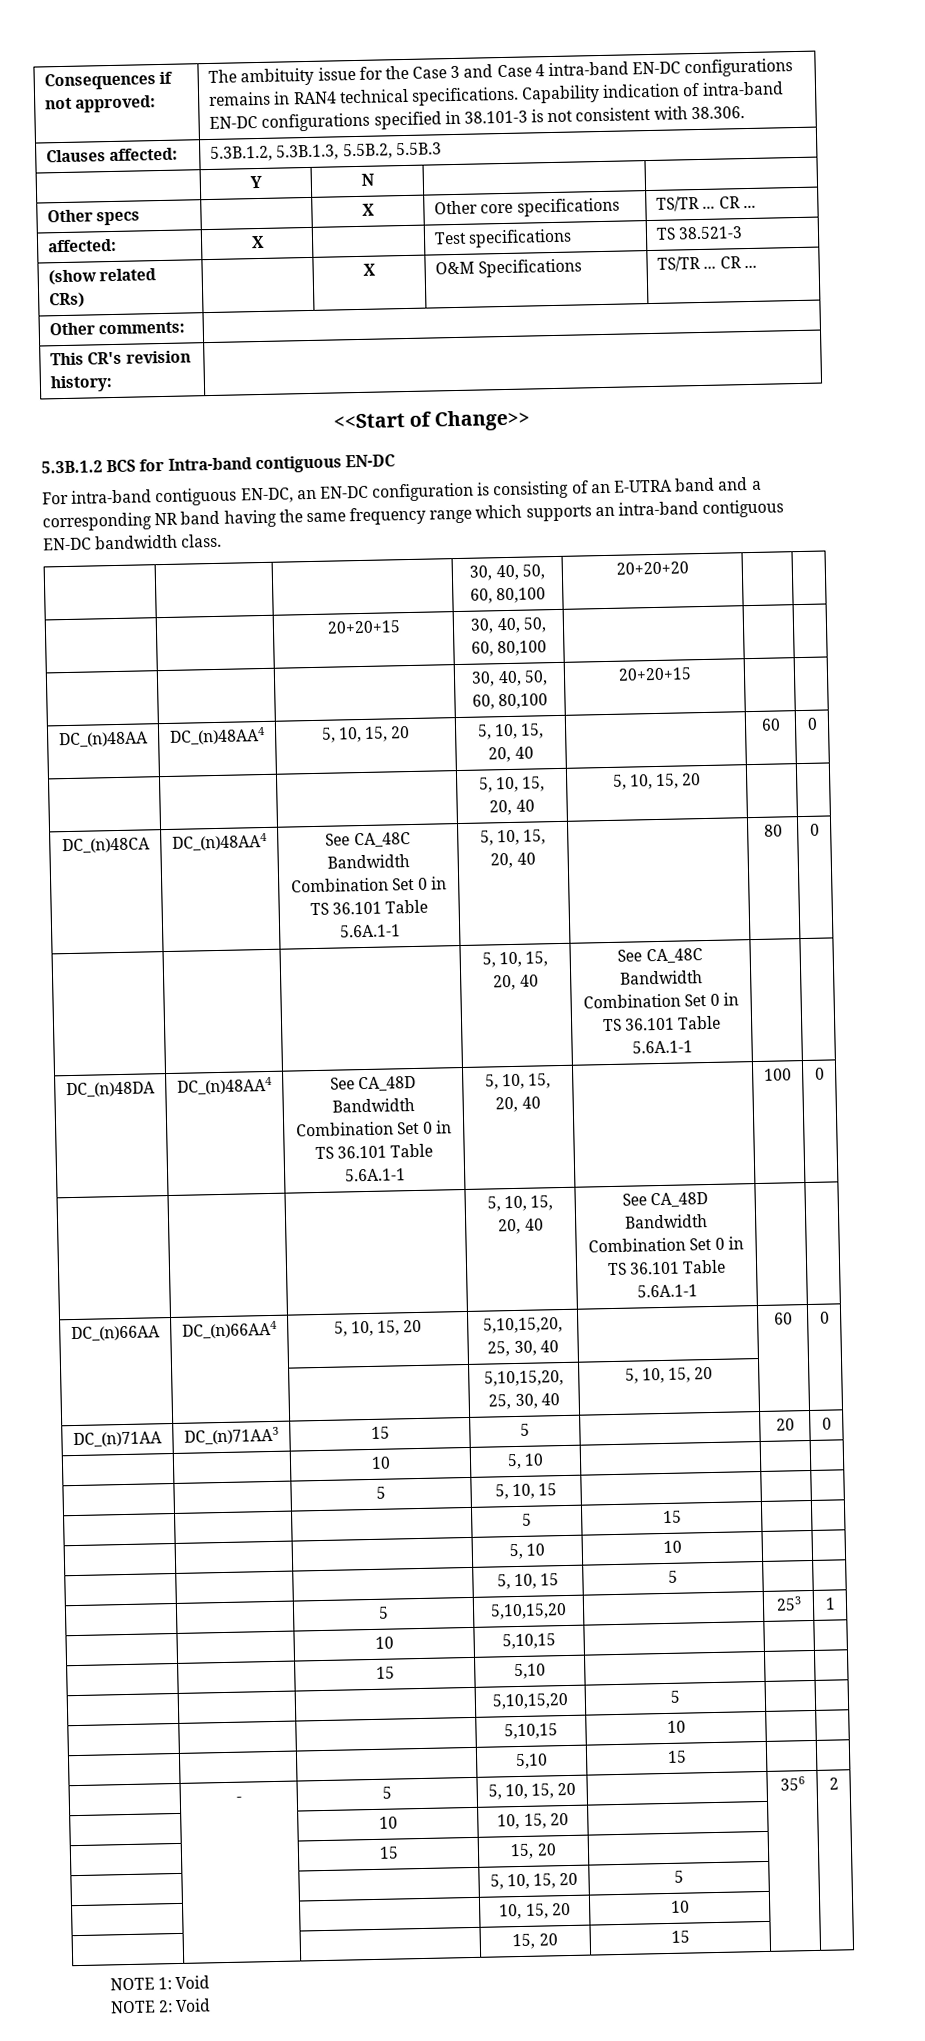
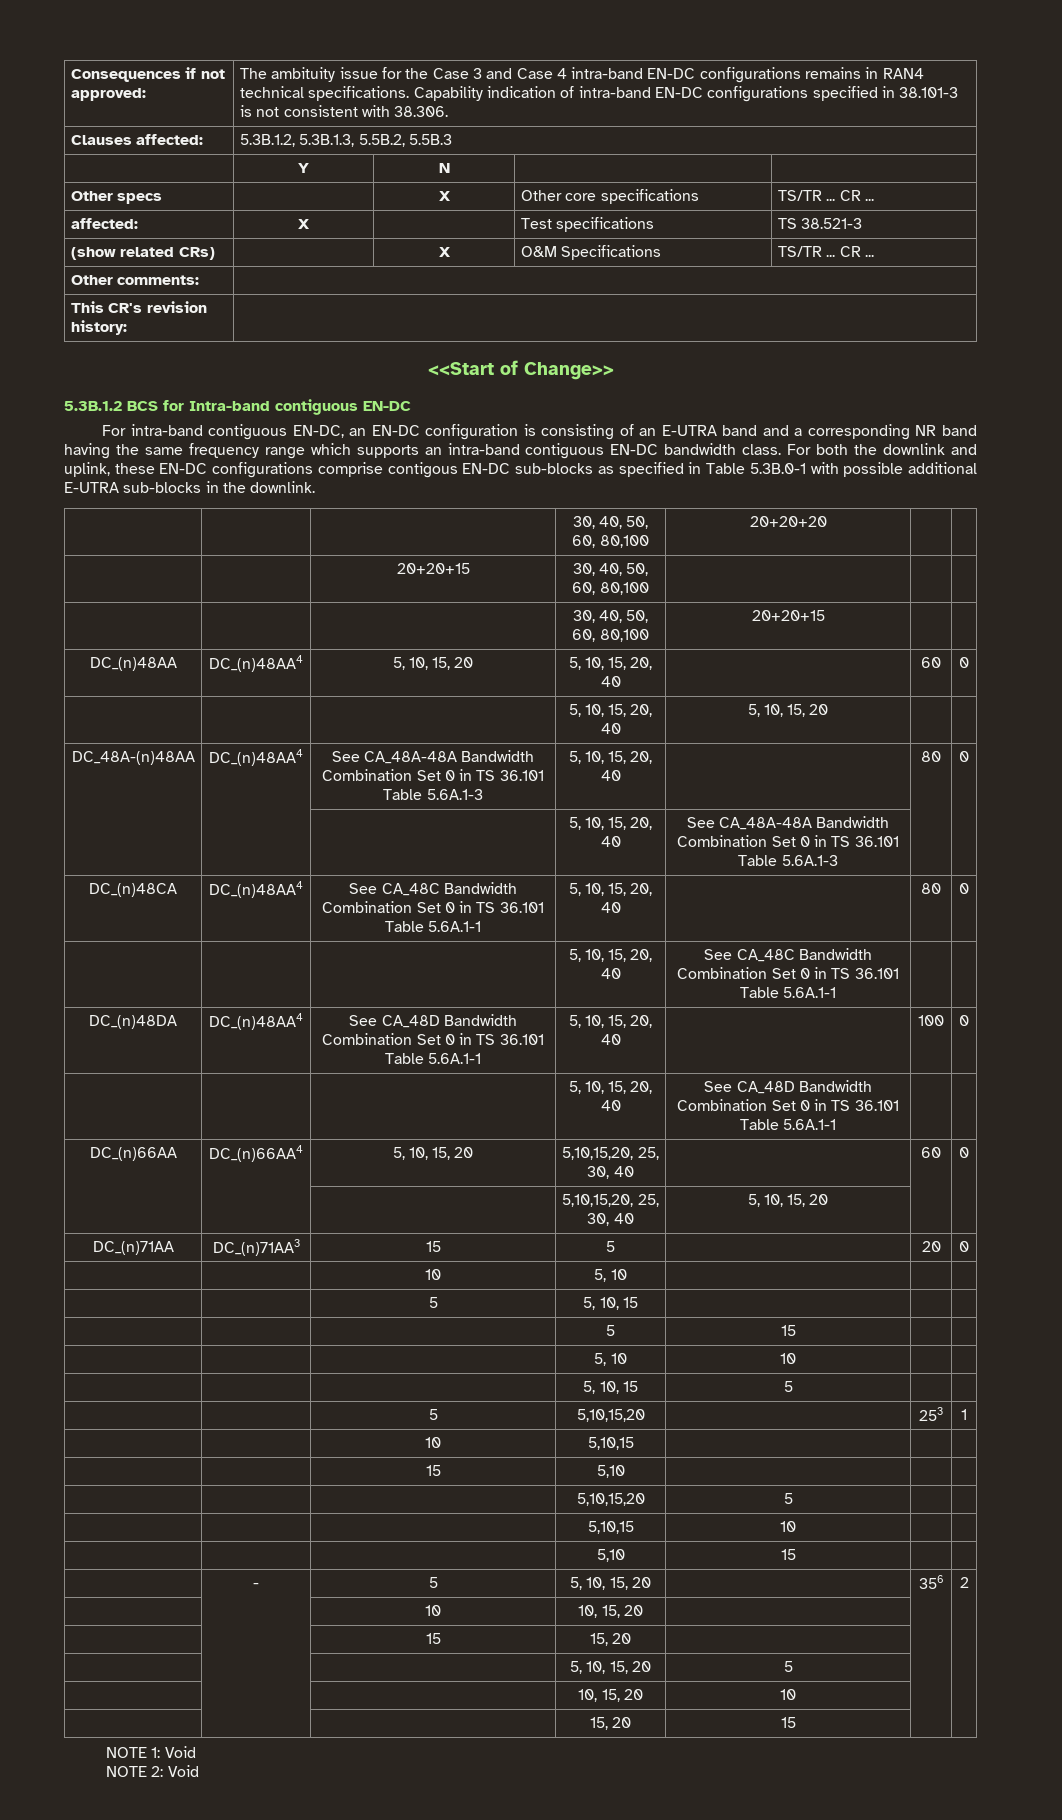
(223, 540) none -> [787,443,978,455] [64,462,978,478] [64,481,316,493] For both the downlink and uplink, these EN-DC configurations comprise contigous EN-DC sub-blocks as specified in Table 5.3B.0-1 with possible additional E-UTRA sub-blocks in the downlink.
(702, 779) none -> [71,751,195,765] [209,749,303,766] [331,750,535,764] [322,769,544,781] [383,789,483,800] [568,751,653,764] [600,770,621,781] [921,751,941,762] [959,751,969,762] [568,817,653,830] [600,836,621,847] [686,816,890,830] [677,835,899,847] [738,855,838,866] // DC_48A-(n)48AA | DC_(n)48AA4 | See CA_48A-48A Bandwidth Combination Set 0 in TS 36.101 Table 5.6A.1-3 | 5, 10, 15, 20, 40 | | 80 | 0 // | | | 5, 10, 15, 20, 40 | See CA_48A-48A Bandwidth Combination Set 0 in TS 36.101 Table 5.6A.1-3 | |

